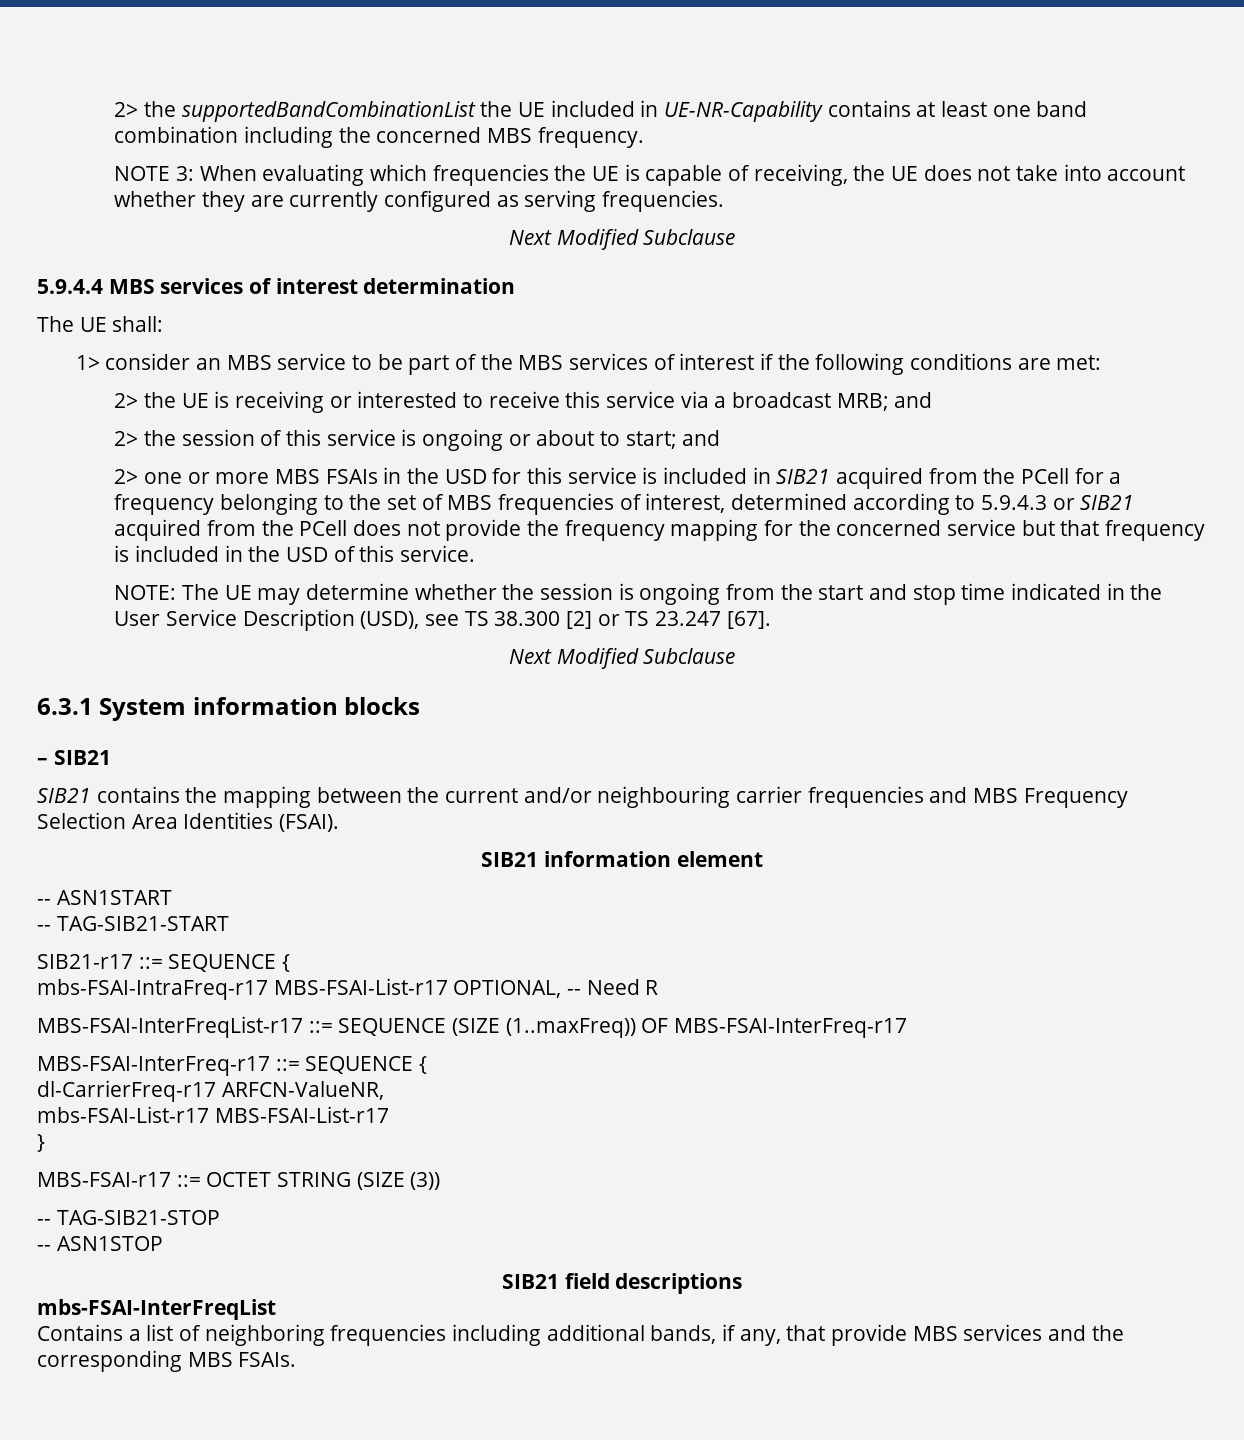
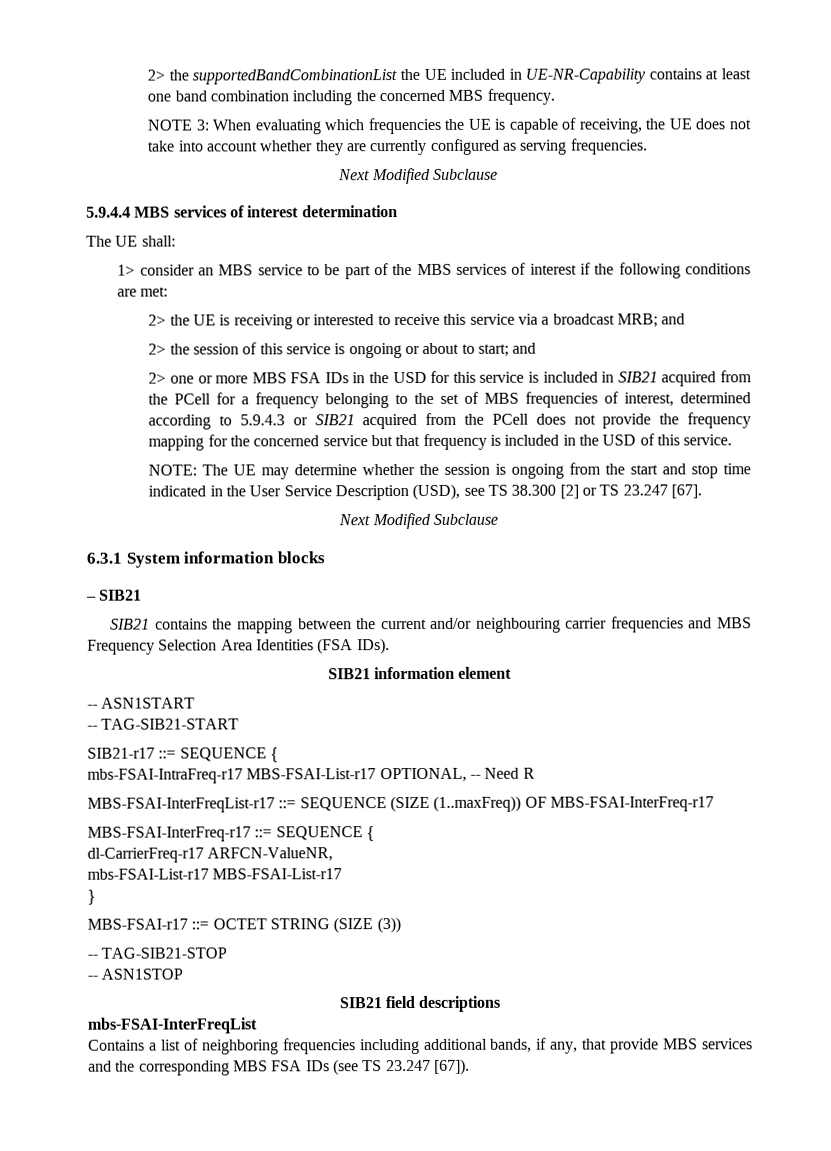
[325,469,378,484] FSAIs -> [290,372,349,384] FSA IDs
[279,814,340,832] (FSAI). -> [317,638,390,655] (FSA IDs).
[238,1352,297,1367] FSAIs. -> [271,1058,470,1076] FSA IDs (see TS 23.247 [67]).

